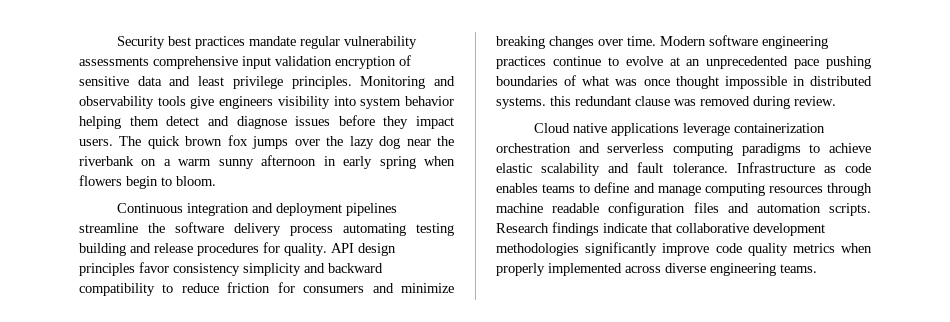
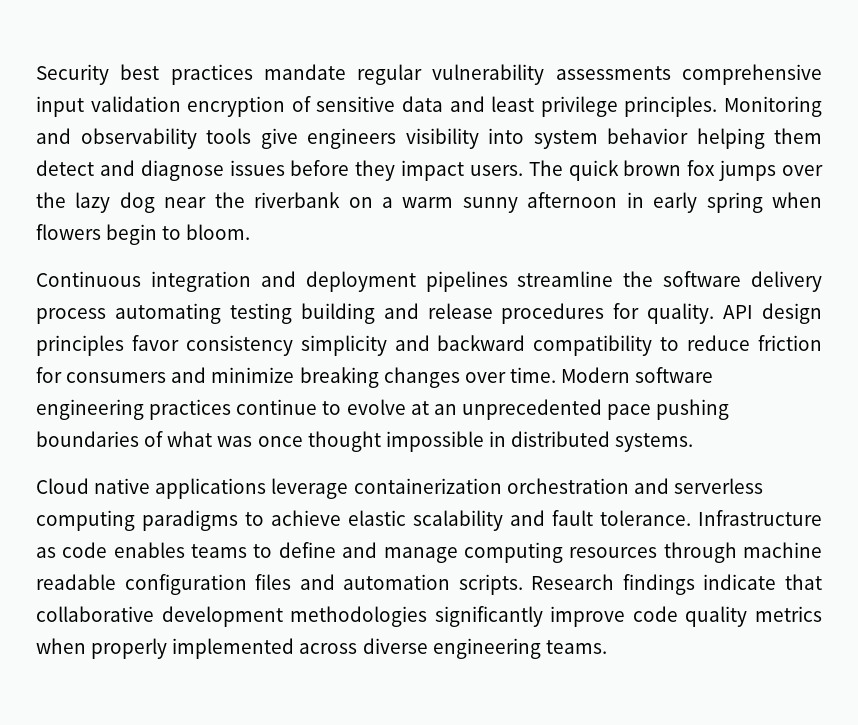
[550,96,836,109] this redundant clause was removed during review. -> (694, 442) none

